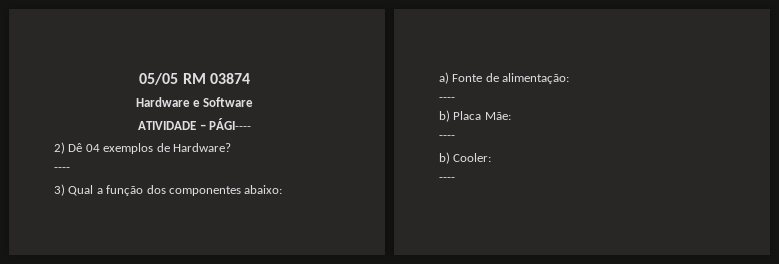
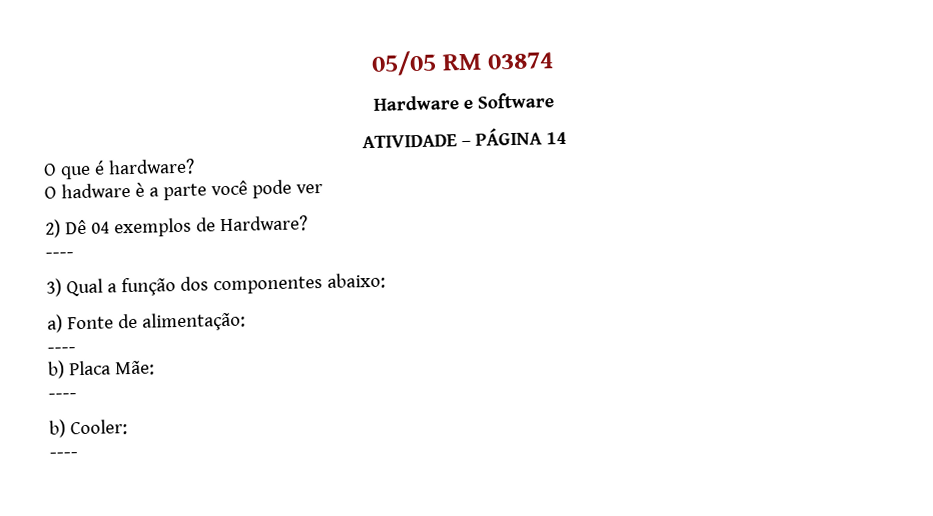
[208,118,251,130] PÁGI---- -> [474,127,567,146] [43,158,195,180] [44,179,323,201] PÁGINA 14 // O que é hardware? // O hadware è a parte você pode ver

